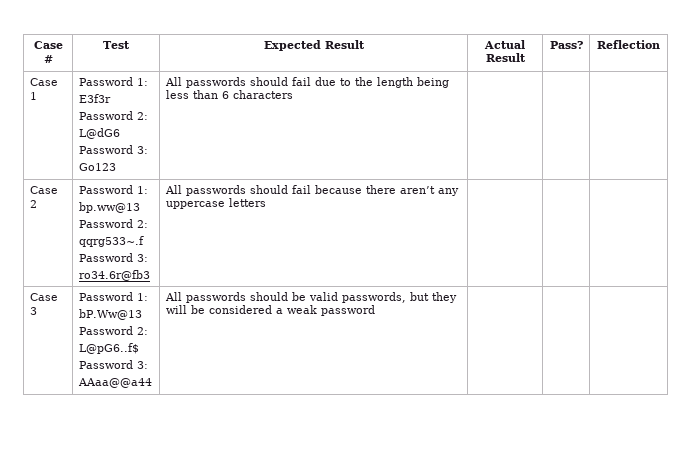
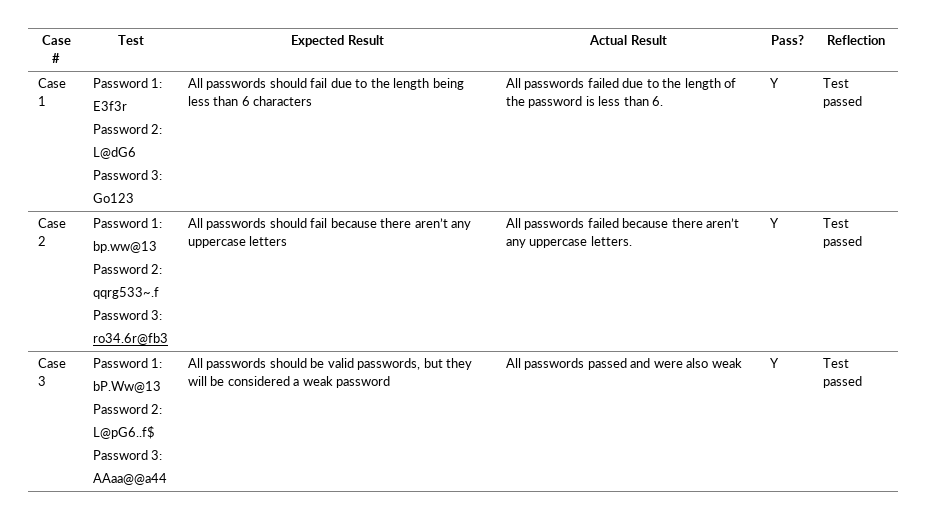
(293, 94) | | -> [505,78,737,90] [505,96,664,108] [769,78,779,88] [822,78,849,88] [822,96,862,108] All passwords failed due to the length of the password is less than 6. | Y | Test passed
(266, 202) | | -> [505,218,740,230] [505,236,632,248] [769,218,779,228] [822,218,849,228] [822,236,862,248] All passwords failed because there aren’t any uppercase letters. | Y | Test passed
(375, 310) | | -> [505,358,742,370] [769,358,779,368] [822,358,849,368] [822,376,862,388] All passwords passed and were also weak | Y | Test passed

